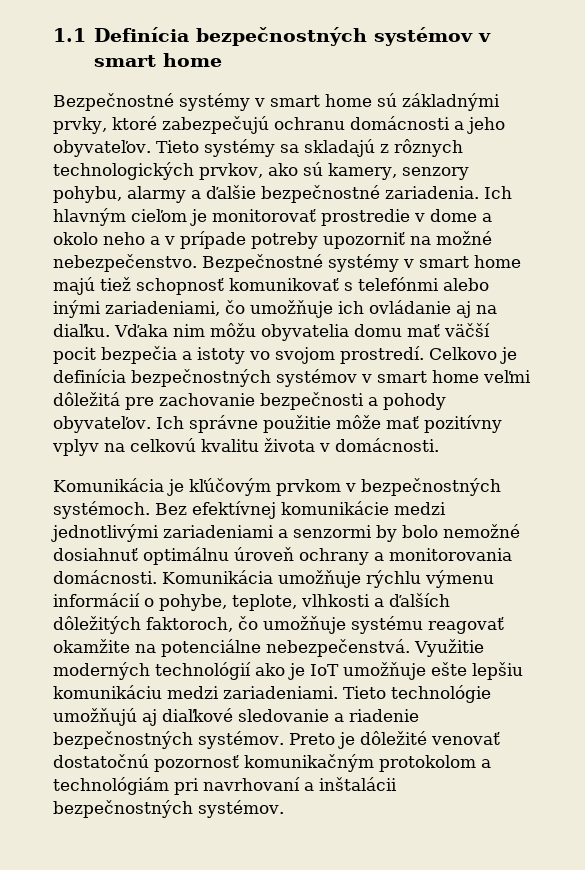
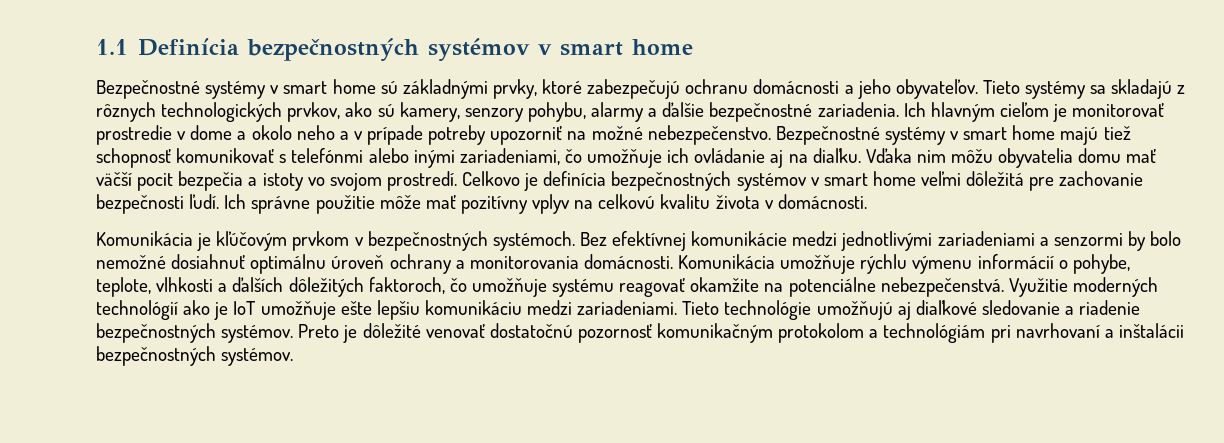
[368,393,446,410] [53,416,151,433] a pohody obyvateľov. -> [189,194,220,209] ľudí.

